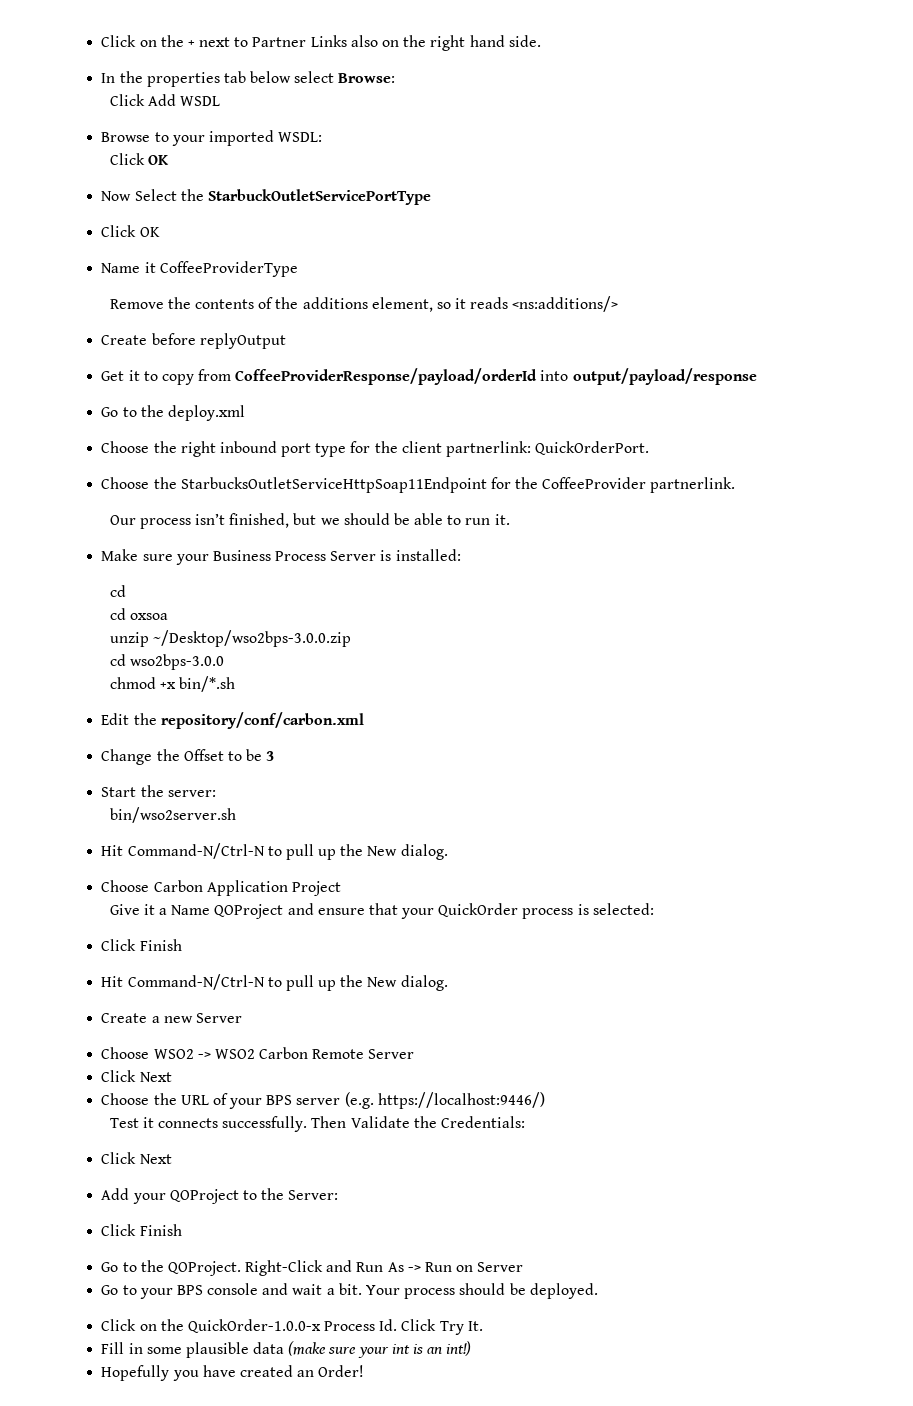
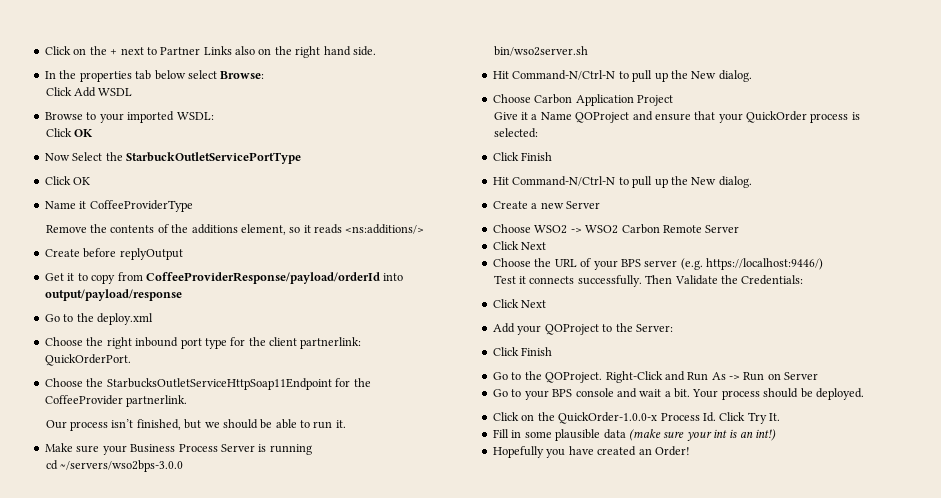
[395,549,461,561] [109,585,126,597] [109,608,168,620] [109,630,351,647] [109,654,224,670] [109,676,235,692] [101,712,364,729] [101,749,275,765] [101,785,216,797] installed: // cd // cd oxsoa // unzip ~/Desktop/wso2bps-3.0.0.zip // cd wso2bps-3.0.0 // chmod +x bin/*.sh // Edit the repository/conf/carbon.xml // Change the Offset to be 3 // Start the server: -> [269,444,312,455] [45,460,184,472] running // cd ~/servers/wso2bps-3.0.0

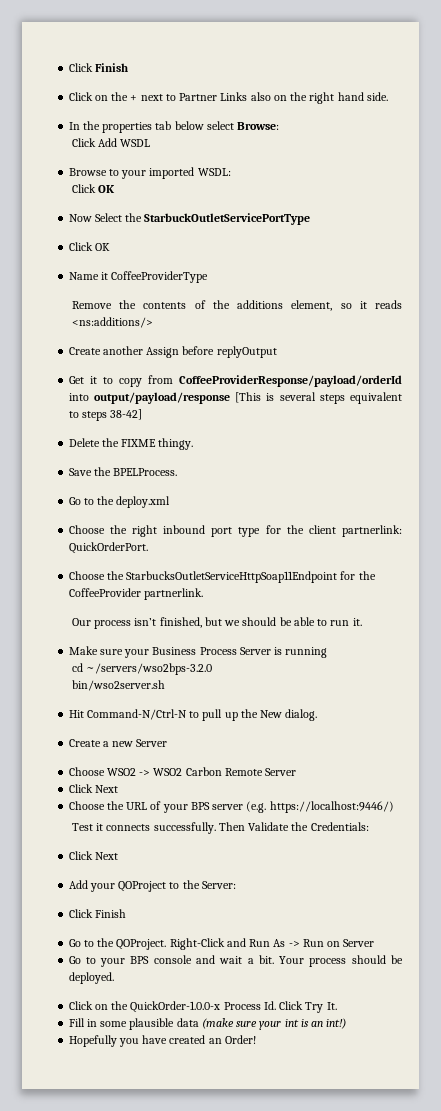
[45,46,72,55] Click -> [68,63,128,72] [68,92,93,101] Click Finish // Click
(81, 253) none -> [102,346,180,358] another Assign
(183, 295) none -> [235,392,403,404] [68,409,143,421] [68,438,194,450] [68,467,178,476] [This is several steps equivalent to steps 38-42] // Delete the FIXME thingy. // Save the BPELProcess.
[60,460,184,472] ~/servers/wso2bps-3.0.0 -> [86,663,213,675] ~/servers/wso2bps-3.2.0
[493,94,674,106] [493,111,860,123] [493,128,538,138] [493,152,553,161] [493,176,752,188] // Choose Carbon Application Project // Give it a Name QOProject and ensure that your QuickOrder process is selected: // Click Finish // Hit Command-N/Ctrl-N to pull up the New dialog. -> (318, 715) none

